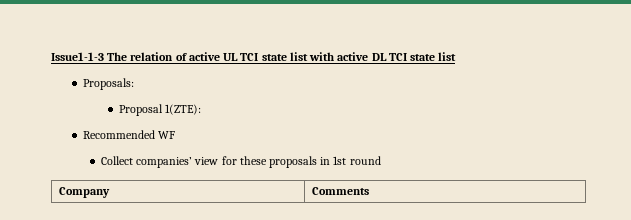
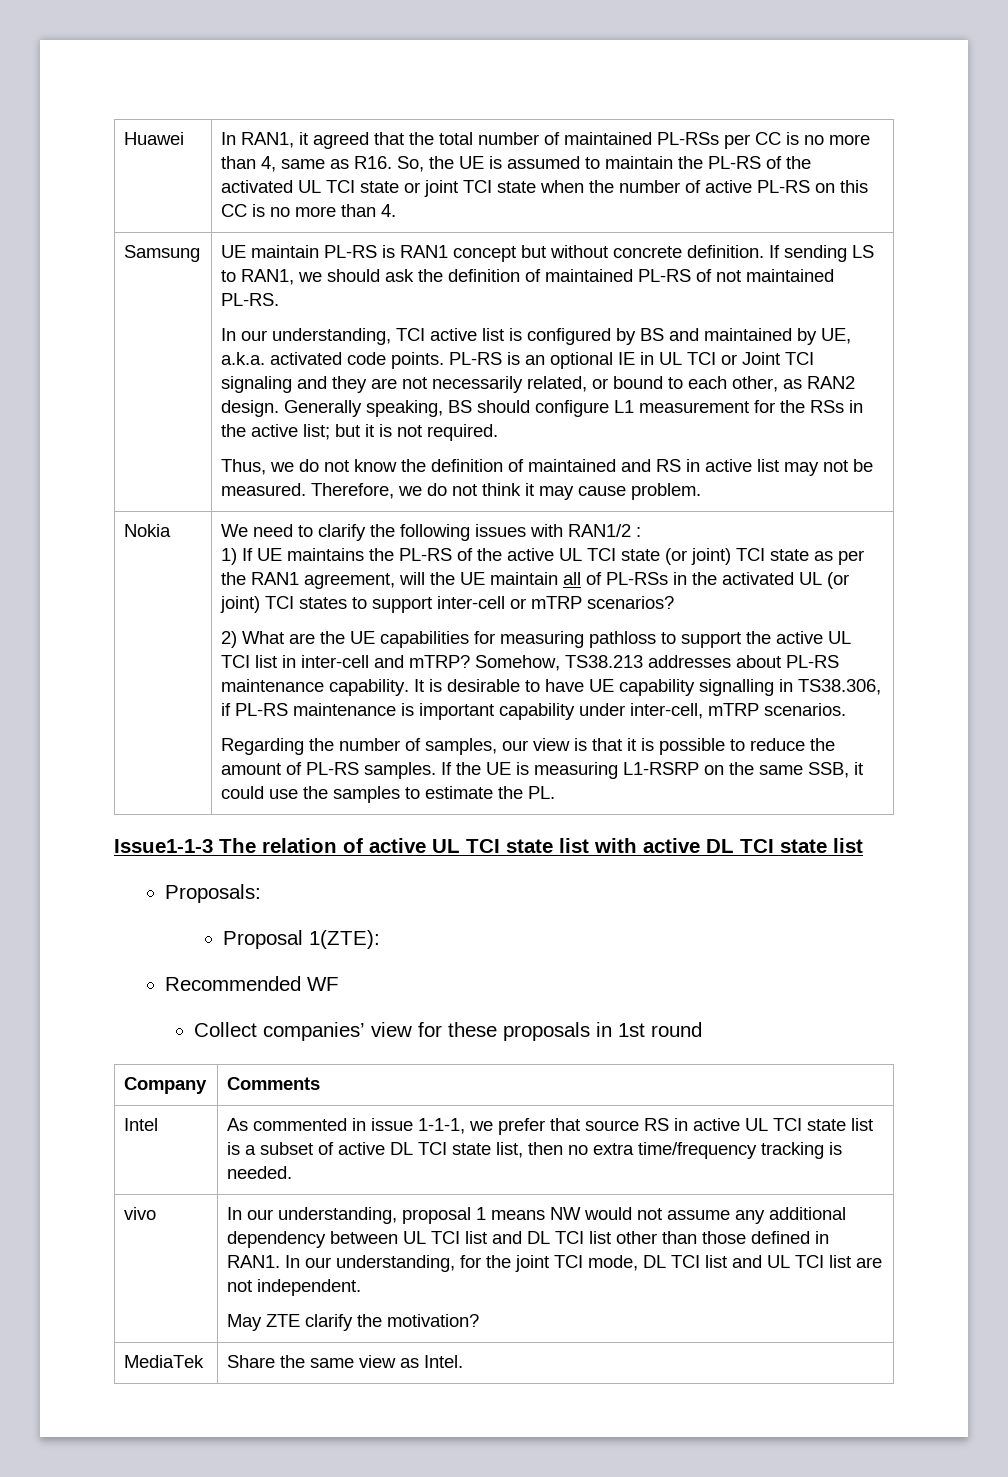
(51, 56) none -> [124,132,185,145] [221,132,871,149] [221,156,812,172] [221,180,869,197] [221,204,397,217] [124,245,201,262] [221,245,875,262] [221,269,835,285] [221,293,280,306] [221,328,852,345] [221,352,815,369] [221,376,856,393] [221,400,864,417] [221,424,499,441] [221,459,874,476] [221,483,702,500] [124,524,172,537] [221,524,642,541] [221,548,865,565] [221,572,850,589] [220,596,675,613] [221,631,852,648] [221,655,840,671] [221,679,882,696] [221,703,847,720] [221,738,836,755] [221,762,864,779] [221,786,556,803] Huawei | In RAN1, it agreed that the total number of maintained PL-RSs per CC is no more than 4, same as R16. So, the UE is assumed to maintain the PL-RS of the activated UL TCI state or joint TCI state when the number of active PL-RS on this CC is no more than 4. // Samsung | UE maintain PL-RS is RAN1 concept but without concrete definition. If sending LS to RAN1, we should ask the definition of maintained PL-RS of not maintained PL-RS. // In our understanding, TCI active list is configured by BS and maintained by UE, a.k.a. activated code points. PL-RS is an optional IE in UL TCI or Joint TCI signaling and they are not necessarily related, or bound to each other, as RAN2 design. Generally speaking, BS should configure L1 measurement for the RSs in the active list; but it is not required. // Thus, we do not know the definition of maintained and RS in active list may not be measured. Therefore, we do not think it may cause problem. // Nokia | We need to clarify the following issues with RAN1/2 : // 1) If UE maintains the PL-RS of the active UL TCI state (or joint) TCI state as per the RAN1 agreement, will the UE maintain all of PL-RSs in the activated UL (or joint) TCI states to support inter-cell or mTRP scenarios? // 2) What are the UE capabilities for measuring pathloss to support the active UL TCI list in inter-cell and mTRP? Somehow, TS38.213 addresses about PL-RS maintenance capability. It is desirable to have UE capability signalling in TS38.306, if PL-RS maintenance is important capability under inter-cell, mTRP scenarios. // Regarding the number of samples, our view is that it is possible to reduce the amount of PL-RS samples. If the UE is measuring L1-RSRP on the same SSB, it could use the samples to estimate the PL. //
(370, 191) none -> [124,1118,159,1131] [227,1118,874,1135] [227,1142,843,1159] [227,1166,293,1179] [124,1207,157,1220] [227,1207,847,1224] [227,1231,830,1248] [227,1255,883,1272] [227,1279,362,1296] [227,1314,480,1331] [124,1355,205,1368] [227,1355,464,1368] // Intel | As commented in issue 1-1-1, we prefer that source RS in active UL TCI state list is a subset of active DL TCI state list, then no extra time/frequency tracking is needed. // vivo | In our understanding, proposal 1 means NW would not assume any additional dependency between UL TCI list and DL TCI list other than those defined in RAN1. In our understanding, for the joint TCI mode, DL TCI list and UL TCI list are not independent. // May ZTE clarify the motivation? // MediaTek | Share the same view as Intel.

